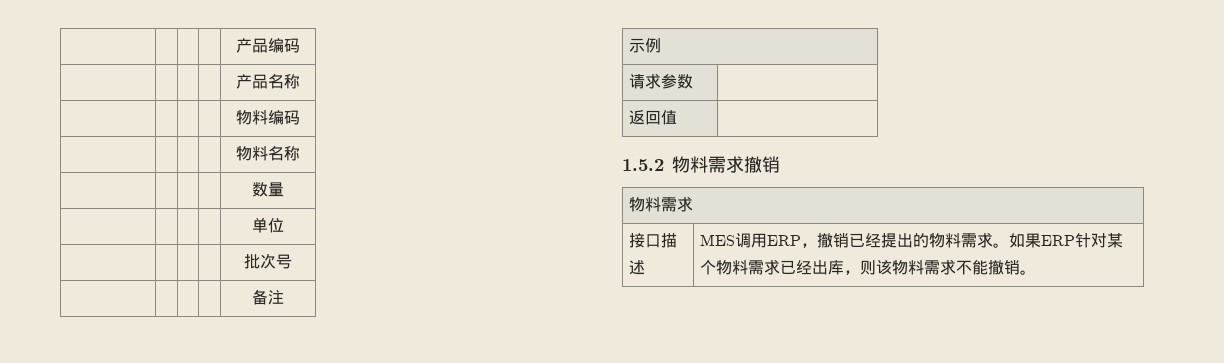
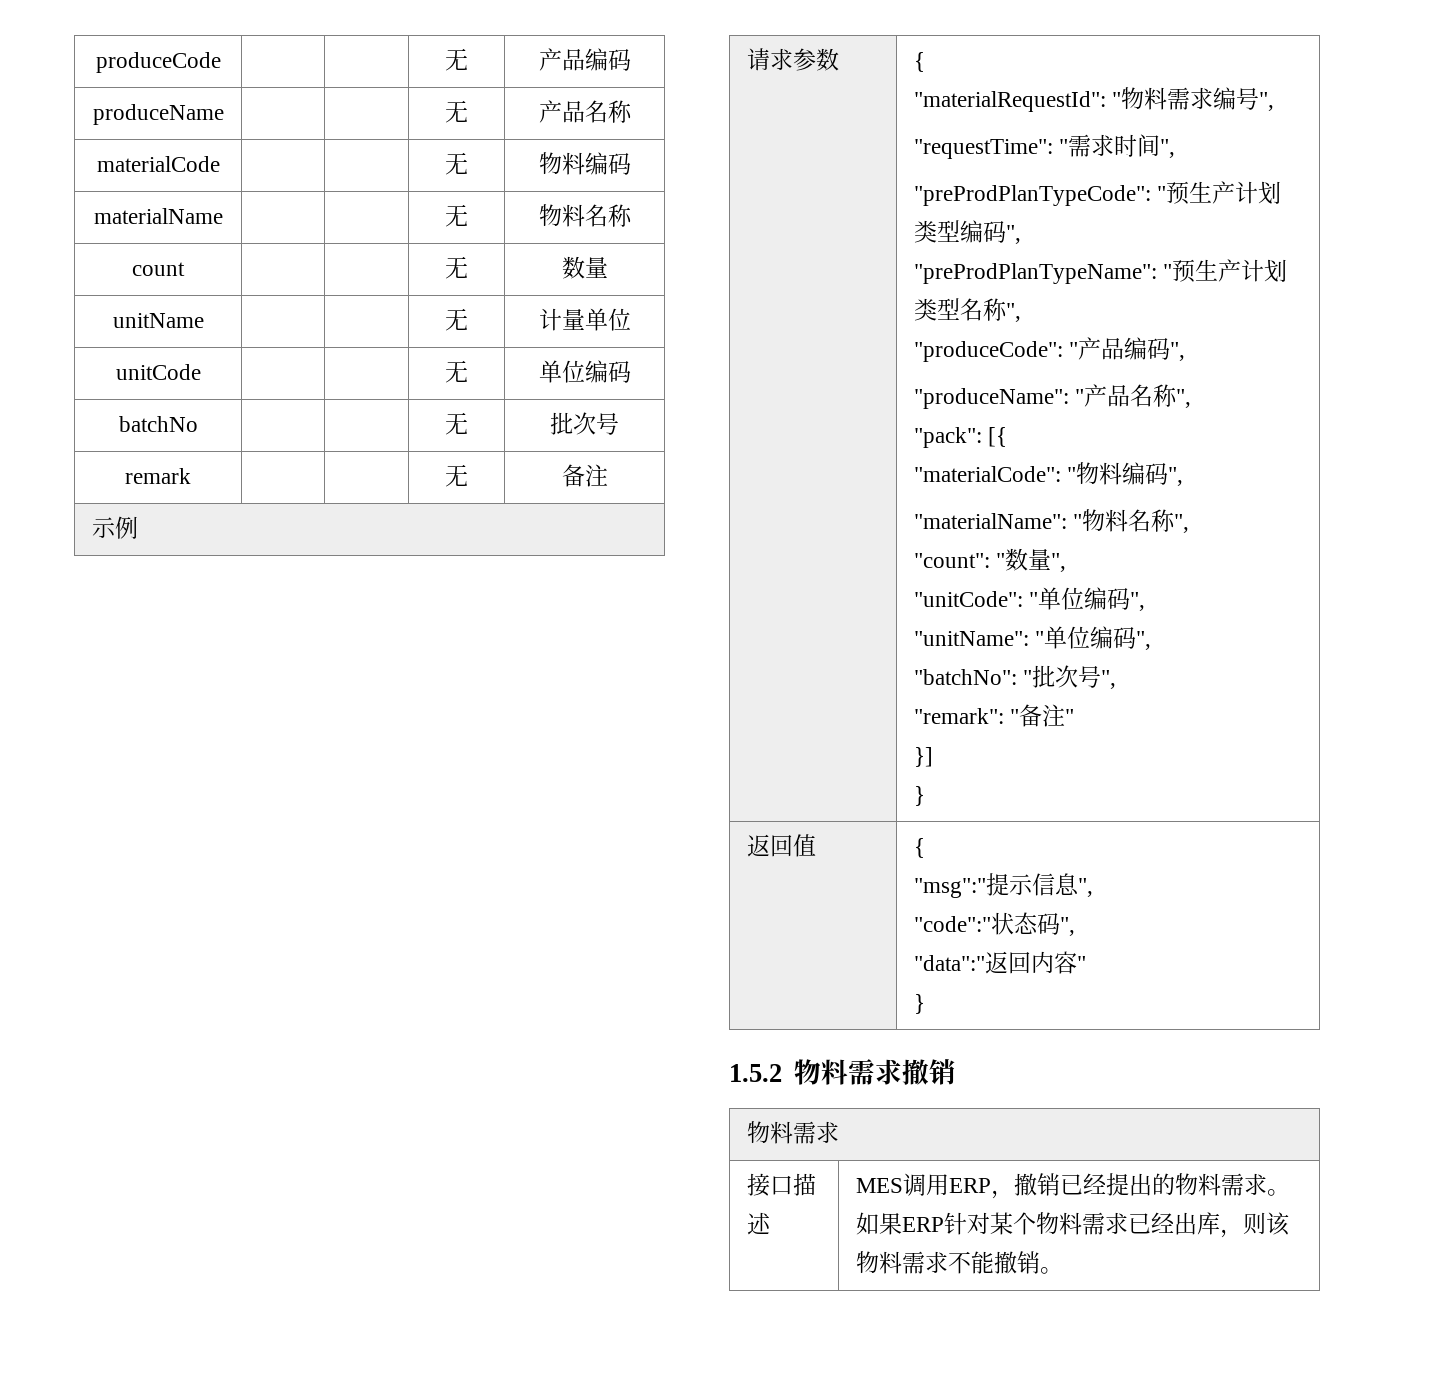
(236, 45) | | | -> [95,52,221,73] [445,48,468,71] produceCode | | | 无
(300, 45) | | | -> [92,104,224,125] [445,100,468,123] produceName | | | 无
(300, 81) | | | -> [96,156,220,172] [445,152,468,175] materialCode | | | 无
(300, 117) | | | -> [93,208,223,224] [445,204,468,227] materialName | | | 无
(300, 153) | | | -> [132,262,185,276] [445,256,468,279] count | | | 无
[252,217,284,233] | | | | 单位 // | | | -> [112,313,204,328] [445,308,468,331] [538,308,631,331] [115,364,201,380] [445,360,468,383] [538,360,631,383] [118,416,198,432] [445,412,468,435] unitName | | | 无 | 计量单位 // unitCode | | | 无 | 单位编码 // batchNo | | | 无
(292, 261) | | | -> [125,468,191,484] [445,464,468,487] remark | | | 无
[628,110,677,125] // 返回值 | -> [913,52,925,72] [913,87,1274,112] [913,134,1175,159] [913,181,1281,206] [913,220,1021,244] [913,259,1287,284] [913,298,1021,322] [913,337,1185,362] [913,384,1191,409] [913,427,1007,448] [913,462,1183,486] [913,509,1189,533] [913,548,1066,572] [913,587,1145,611] [913,626,1151,650] [913,665,1116,689] [913,704,1074,727] [913,747,933,767] [913,786,925,806] [746,834,816,857] [913,838,925,858] [913,873,1093,898] [913,912,1075,936] [913,951,1086,974] [913,994,925,1014] { // "materialRequestId": "物料需求编号", // "requestTime": "需求时间", // "preProdPlanTypeCode": "预生产计划类型编码", // "preProdPlanTypeName": "预生产计划类型名称", // "produceCode": "产品编码", // "produceName": "产品名称", // "pack": [{ // "materialCode": "物料编码", // "materialName": "物料名称", // "count": "数量", // "unitCode": "单位编码", // "unitName": "单位编码", // "batchNo": "批次号", // "remark": "备注" // }] // } // 返回值 | { // "msg":"提示信息", // "code":"状态码", // "data":"返回内容" // }

